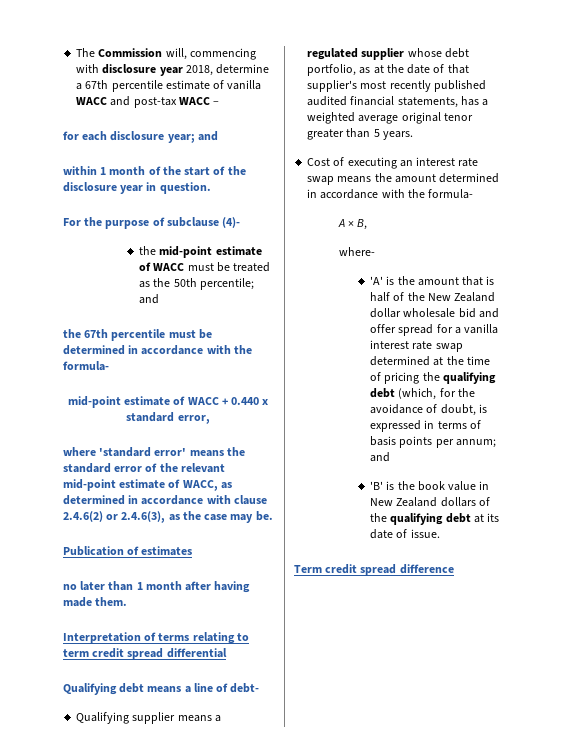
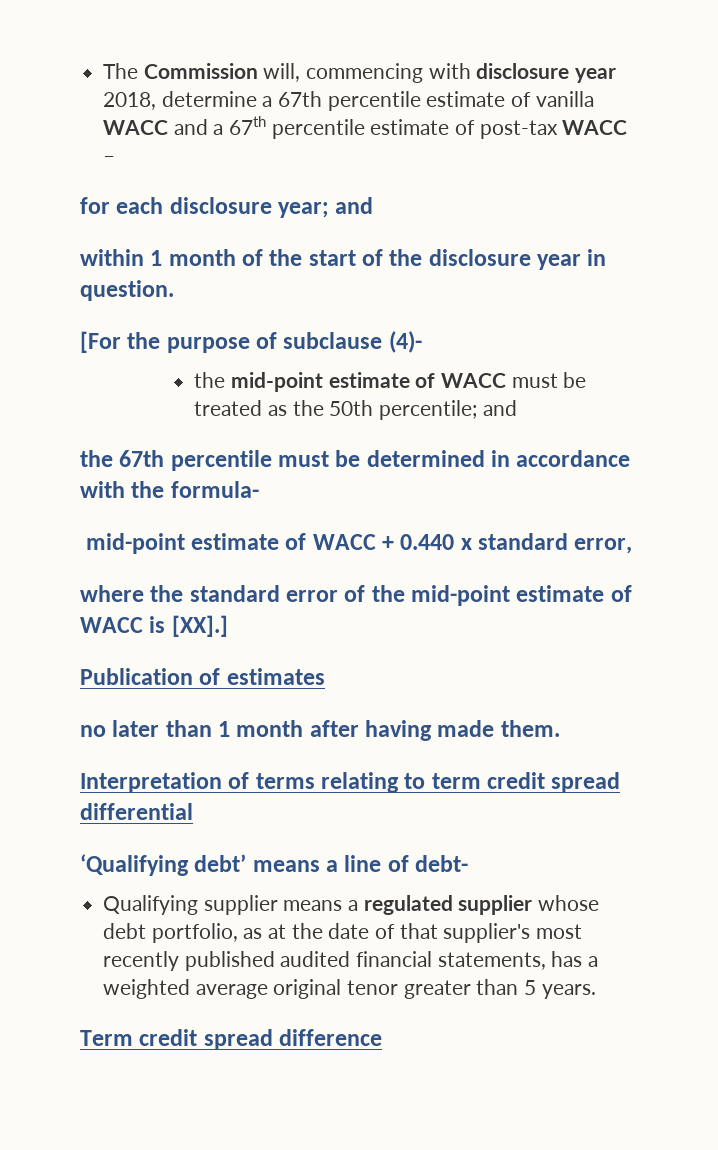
(131, 101) none -> [213,116,476,139] a 67th percentile estimate of
[63,218,81,226] For -> [80,331,121,353] [For
[99,447,224,457] 'standard error' means -> (144, 593) none
[180,463,225,473] [63,479,232,491] [63,495,267,505] [63,511,273,523] relevant mid-point estimate of WACC, as determined in accordance with clause 2.4.6(2) or 2.4.6(3), as the case may be. -> [411,585,632,606] [80,615,228,637] mid-point estimate of WACC is [XX].]
[63,683,145,695] Qualifying debt -> [80,854,247,876] ‘Qualifying debt’
[307,157,479,169] [307,173,500,185] [307,189,474,199] [337,219,368,230] [338,247,375,256] [370,276,495,286] [370,292,496,302] [370,308,499,318] [370,324,499,336] [370,340,463,352] [370,356,490,366] [370,372,496,384] [370,388,475,400] [370,404,487,416] [370,420,481,432] [370,436,496,448] [370,452,391,462] [370,481,490,491] [370,497,490,507] [370,513,500,525] [370,529,440,539] // Cost of executing an interest rate swap means the amount determined in accordance with the formula- // A × B, // where- // 'A' is the amount that is half of the New Zealand dollar wholesale bid and offer spread for a vanilla interest rate swap determined at the time of pricing the qualifying debt (which, for the avoidance of doubt, is expressed in terms of basis points per annum; and // 'B' is the book value in New Zealand dollars of the qualifying debt at its date of issue. -> (596, 991) none

